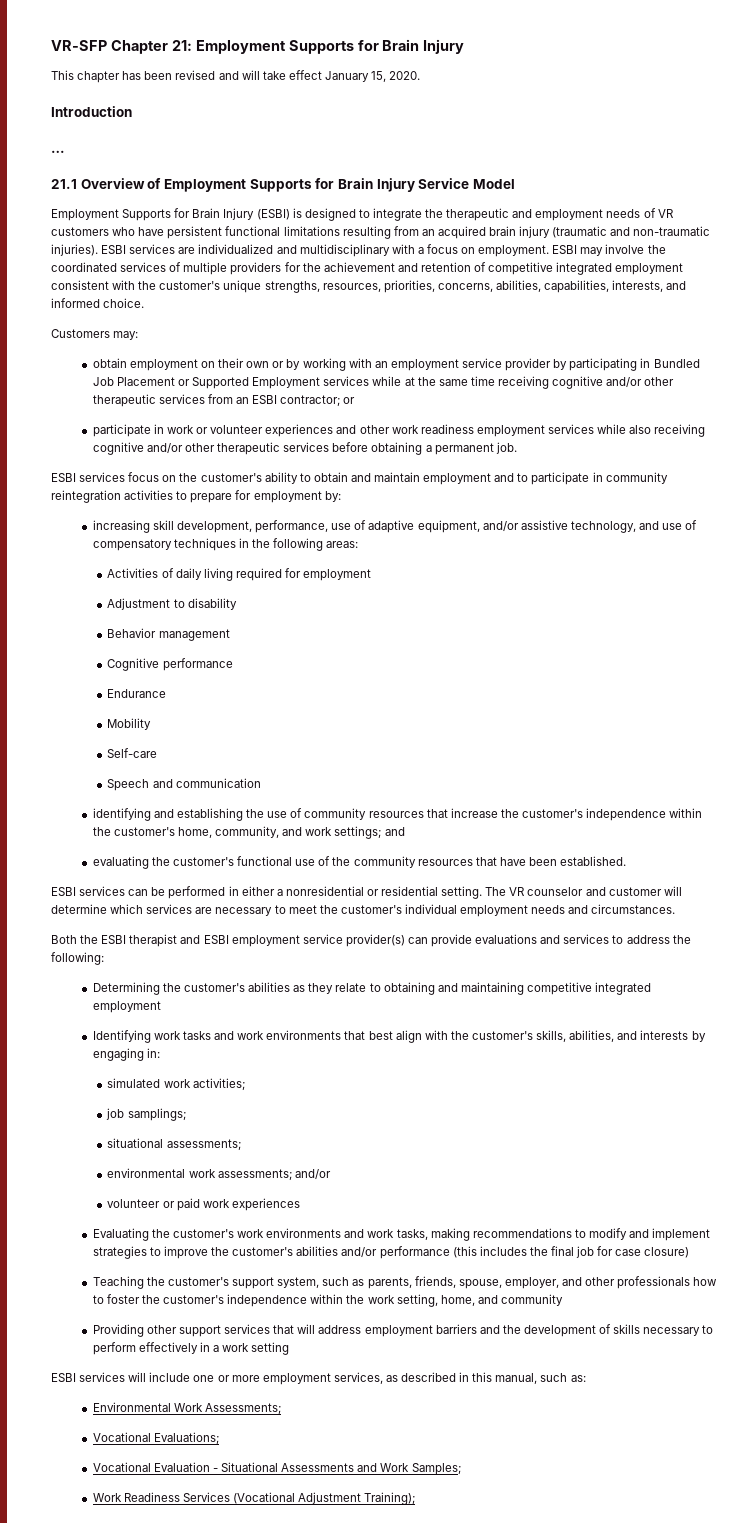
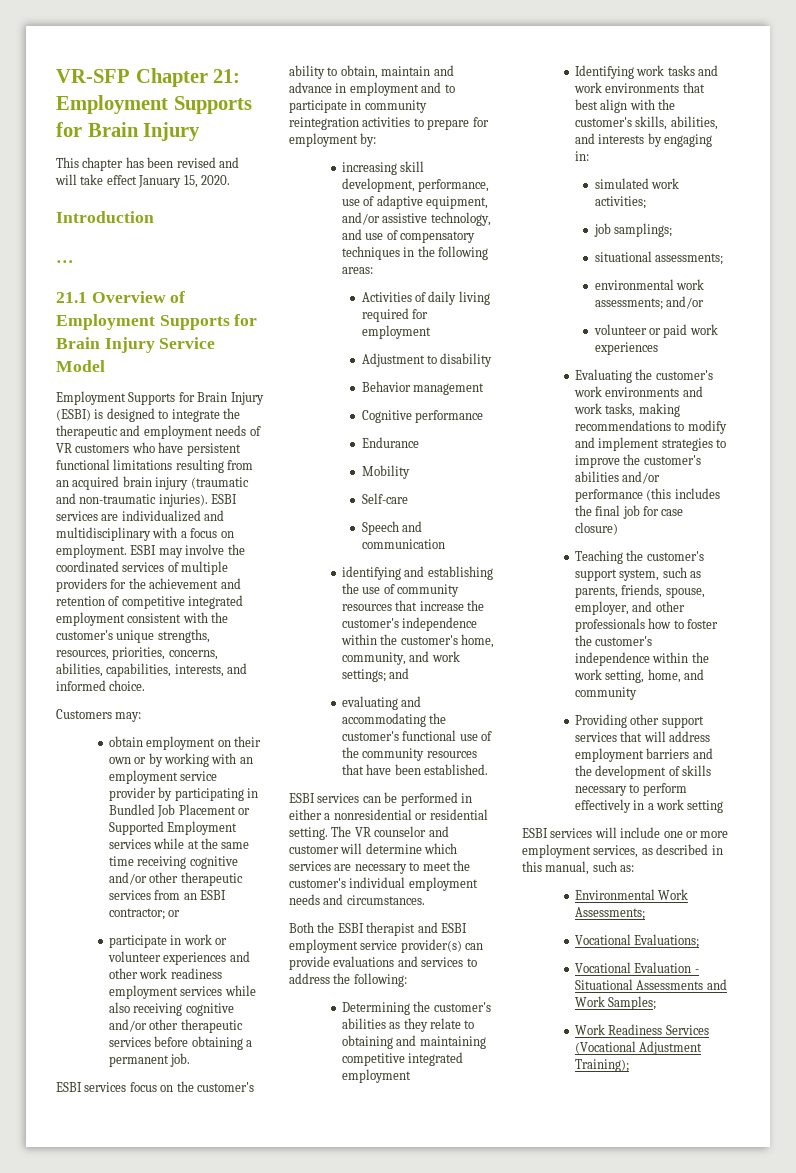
[313,472,421,482] obtain and maintain -> [340,65,454,79] [289,82,347,93] obtain, maintain and advance in
(149, 862) none -> [401,696,422,707] [341,713,426,727] and accommodating

